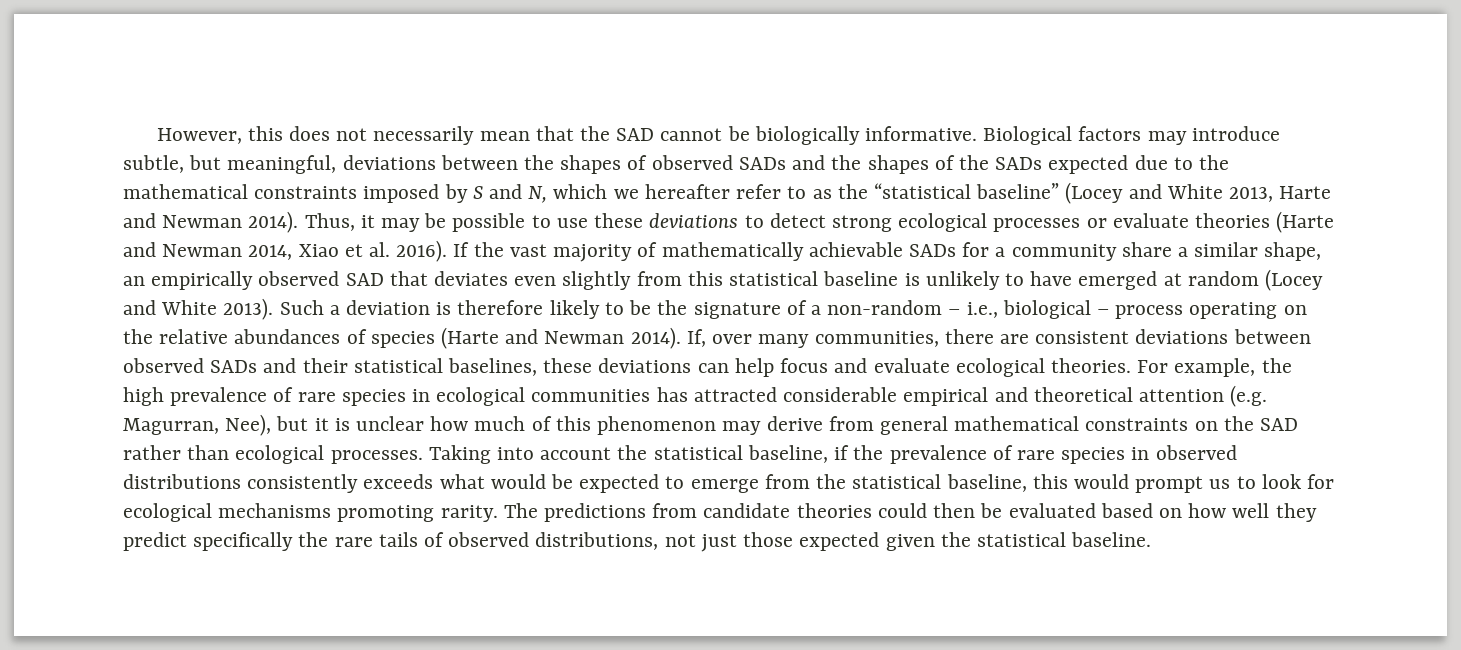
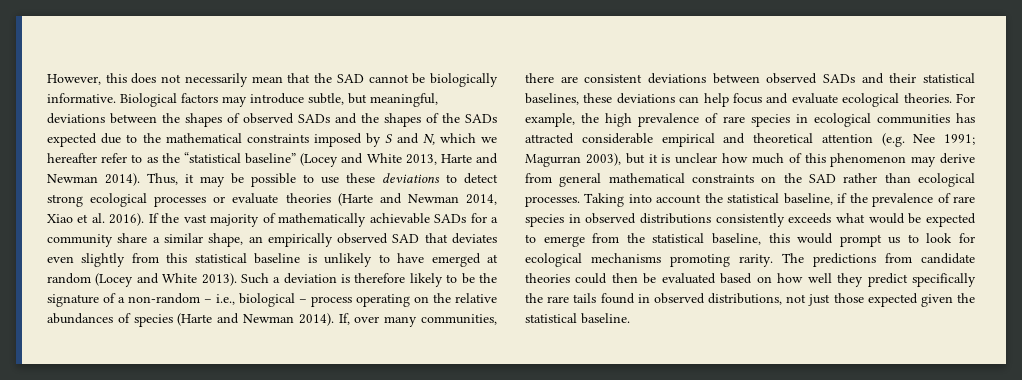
[123,414,272,436] Magurran, Nee), -> [913,134,975,145] [525,153,621,167] Nee 1991; Magurran 2003),
[424,532,445,547] of -> [600,293,650,304] found in

